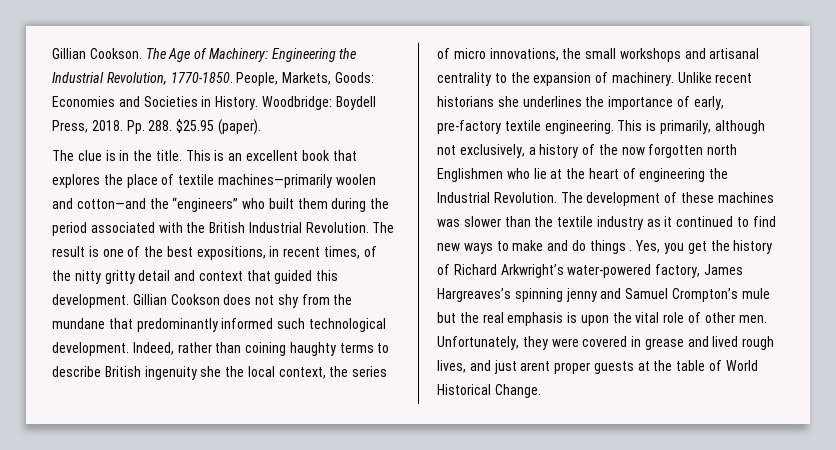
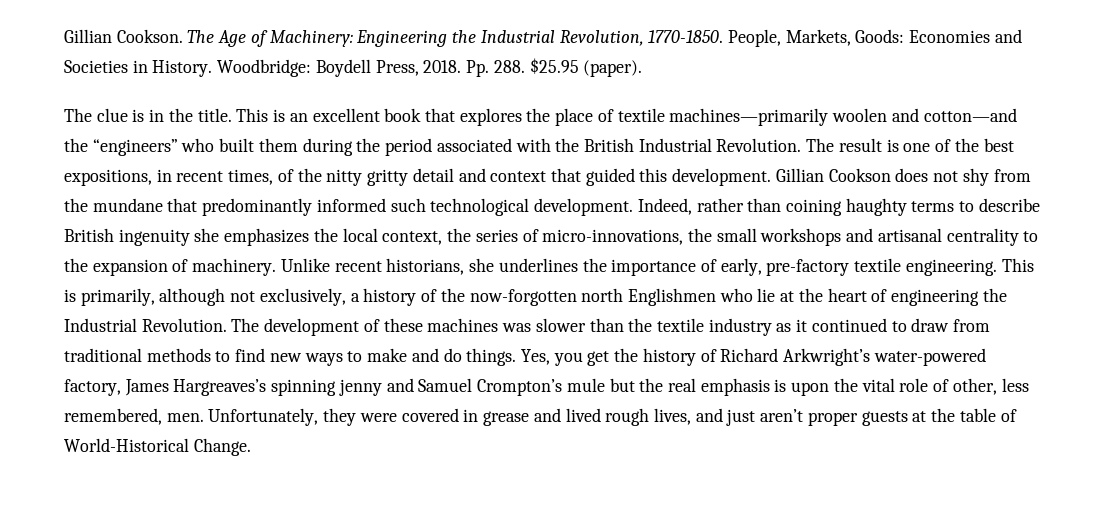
(222, 371) none -> [224,228,310,246] emphasizes
[453,48,559,61] micro innovations, -> [542,229,684,245] micro-innovations,
[437,96,494,107] historians -> [386,258,465,275] historians,
[621,144,704,158] now forgotten -> [469,289,577,306] now-forgotten
(750, 222) none -> [911,318,991,332] [64,348,231,362] draw from traditional methods to
[589,240,633,254] things . -> [466,348,517,366] things.
[704,312,735,323] other -> [952,378,1029,395] [64,408,162,425] other, less remembered,
[520,361,551,371] arent -> [760,409,804,422] aren’t
[725,360,758,371] [437,384,491,395] World Historical -> [64,438,189,452] World-Historical

